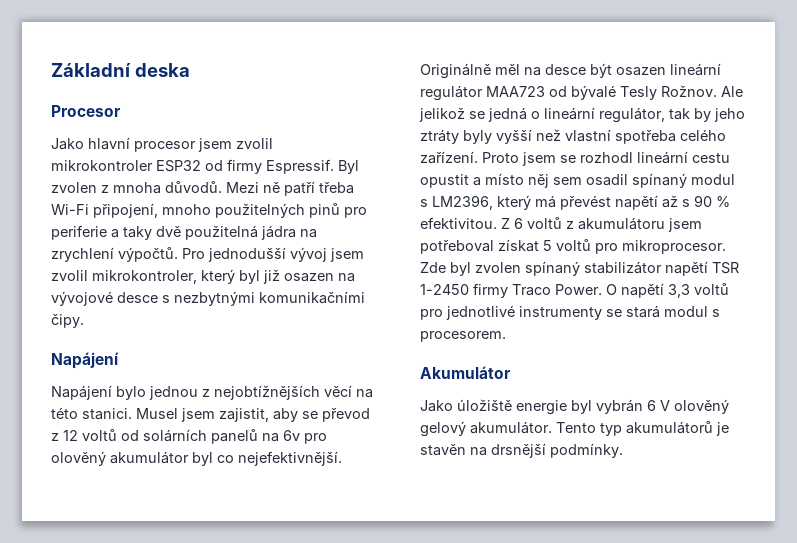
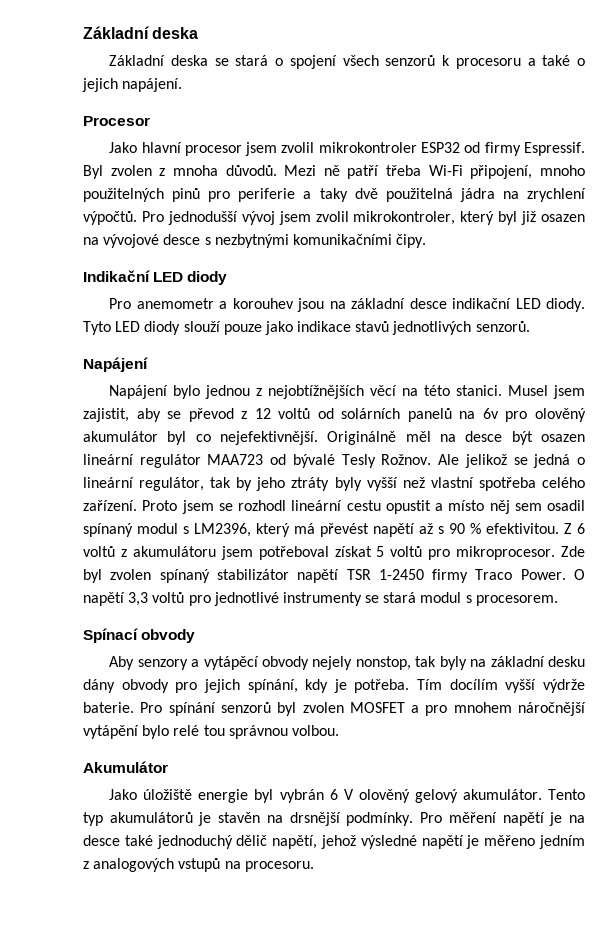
[51,63,190,77] Základní deska -> [83,26,199,39] [109,55,586,69] [82,78,183,92] Základní deska // Základní deska se stará o spojení všech senzorů k procesoru a také o jejich napájení.
(84, 321) none -> [83,270,228,285] [109,298,586,312] [83,321,530,335] // Indikační LED diody // Pro anemometr a korouhev jsou na základní desce indikační LED diody. Tyto LED diody slouží pouze jako indikace stavů jednotlivých senzorů.
(506, 336) none -> [83,628,196,643] [109,656,585,670] [83,679,585,693] [83,702,586,716] [83,725,339,739] // Spínací obvody // Aby senzory a vytápěcí obvody nejely nonstop, tak byly na základní desku dány obvody pro jejich spínání, kdy je potřeba. Tím docílím vyšší výdrže baterie. Pro spínání senzorů byl zvolen MOSFET a pro mnohem náročnější vytápění bylo relé tou správnou volbou.
(623, 450) none -> [420,812,586,826] [83,835,585,849] [83,858,314,872] Pro měření napětí je na desce také jednoduchý dělič napětí, jehož výsledné napětí je měřeno jedním z analogových vstupů na procesoru.

